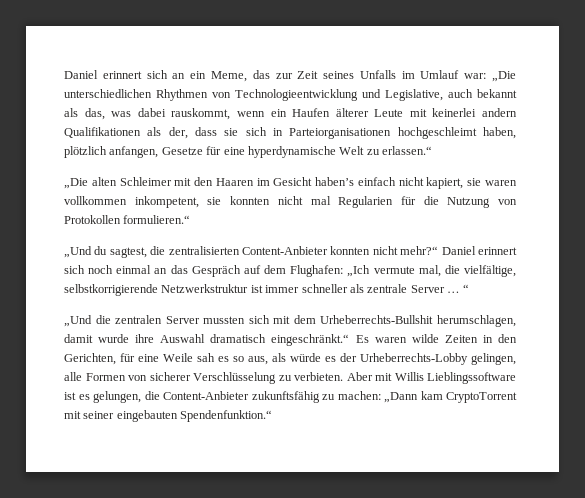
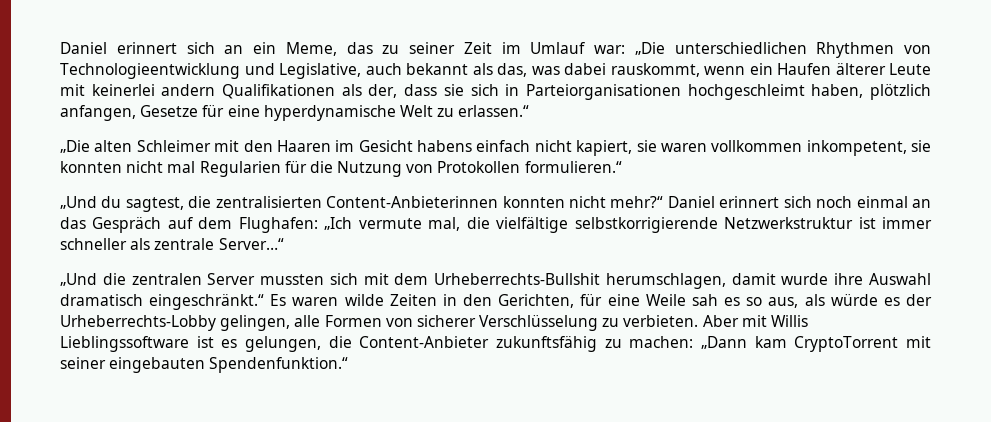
[275,70,396,79] zur Zeit seines Unfalls -> [382,42,492,54] zu seiner Zeit
[315,177,355,186] haben’s -> [417,140,472,152] habens
[242,246,328,255] Content-Anbieter -> [326,196,499,208] Content-Anbieterinnen
[463,265,516,277] vielfältige, -> [496,217,569,233] vielfältige
[410,284,470,293] Server … “ -> [218,238,284,250] Server…“

